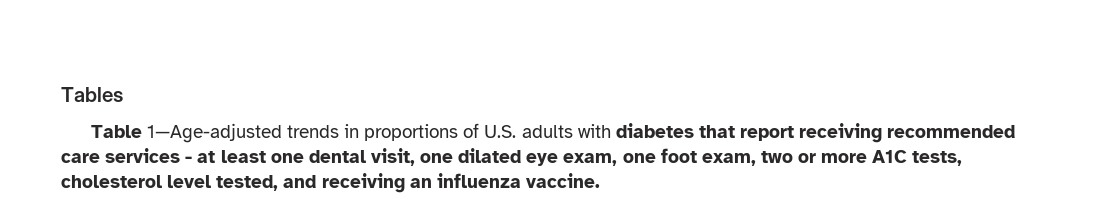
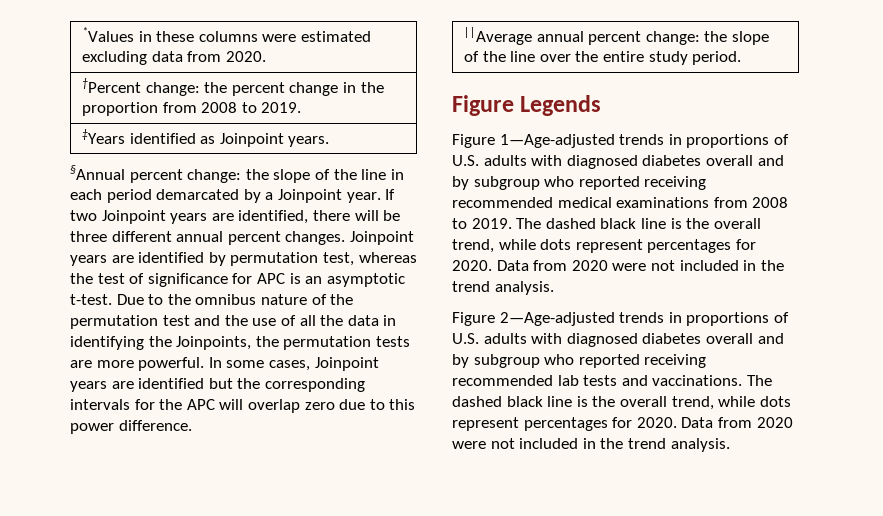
[61,87,123,102] [90,125,142,138] Tables // Table -> [82,27,372,42] [82,51,266,65] [82,78,384,96] [82,102,302,116] [82,129,330,147] [70,165,404,183] [70,189,396,203] [70,210,401,224] [70,231,414,245] [70,252,417,266] [70,273,405,287] [70,294,354,305] [70,315,397,329] [70,336,410,350] [70,357,379,371] [70,378,365,392] [70,399,416,413] [70,420,192,434] [464,27,770,45] [464,51,742,65] [452,95,602,116] [452,134,495,148] *Values in these columns were estimated excluding data from 2020. // †Percent change: the percent change in the proportion from 2008 to 2019. // ‡Years identified as Joinpoint years. // §Annual percent change: the slope of the line in each period demarcated by a Joinpoint year. If two Joinpoint years are identified, there will be three different annual percent changes. Joinpoint years are identified by permutation test, whereas the test of significance for APC is an asymptotic t-test. Due to the omnibus nature of the permutation test and the use of all the data in identifying the Joinpoints, the permutation tests are more powerful. In some cases, Joinpoint years are identified but the corresponding intervals for the APC will overlap zero due to this power difference. // ||Average annual percent change: the slope of the line over the entire study period. // Figure Legends // Figure
[615,123,1016,143] [61,148,963,166] [61,173,600,193] diabetes that report receiving recommended care services - at least one dental visit, one dilated eye exam, one foot exam, two or more A1C tests, cholesterol level tested, and receiving an influenza vaccine. -> [566,155,784,169] [452,176,707,190] [452,197,789,208] [452,218,761,229] [452,239,756,253] [452,260,784,271] [452,281,554,295] [452,312,789,326] [452,333,784,347] [452,354,707,368] [452,375,772,386] [452,396,791,410] [452,417,793,431] [452,438,730,452] diagnosed diabetes overall and by subgroup who reported receiving recommended medical examinations from 2008 to 2019. The dashed black line is the overall trend, while dots represent percentages for 2020. Data from 2020 were not included in the trend analysis. // Figure 2—Age-adjusted trends in proportions of U.S. adults with diagnosed diabetes overall and by subgroup who reported receiving recommended lab tests and vaccinations. The dashed black line is the overall trend, while dots represent percentages for 2020. Data from 2020 were not included in the trend analysis.

